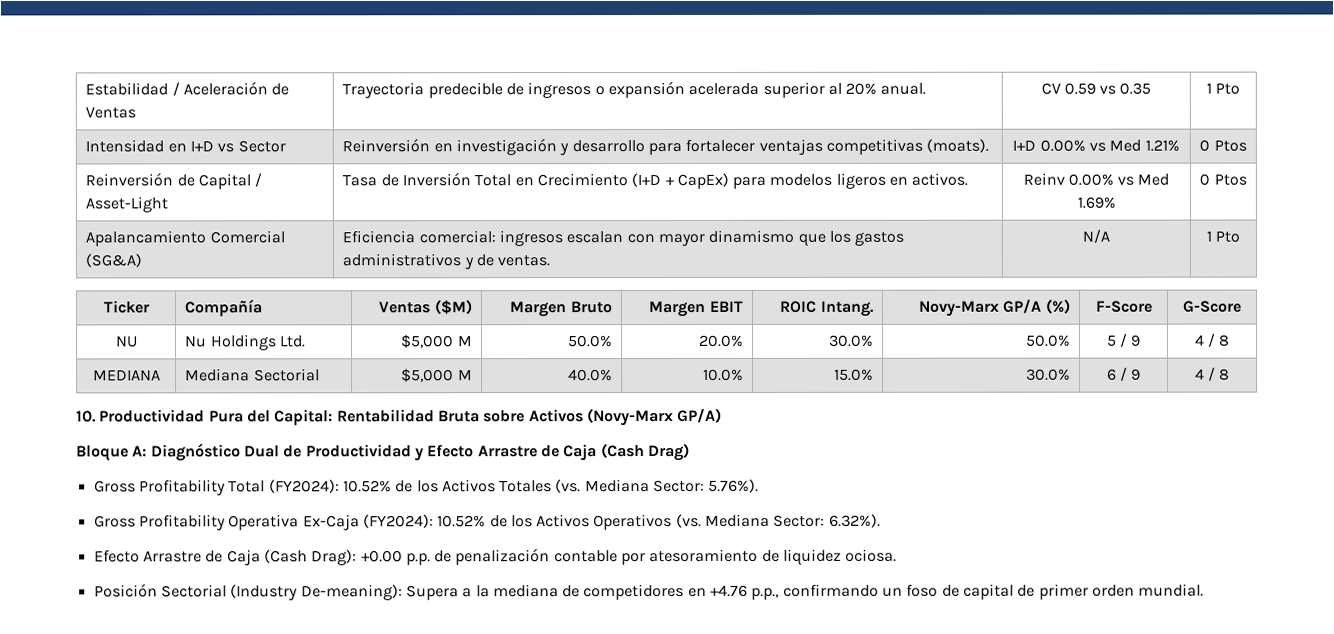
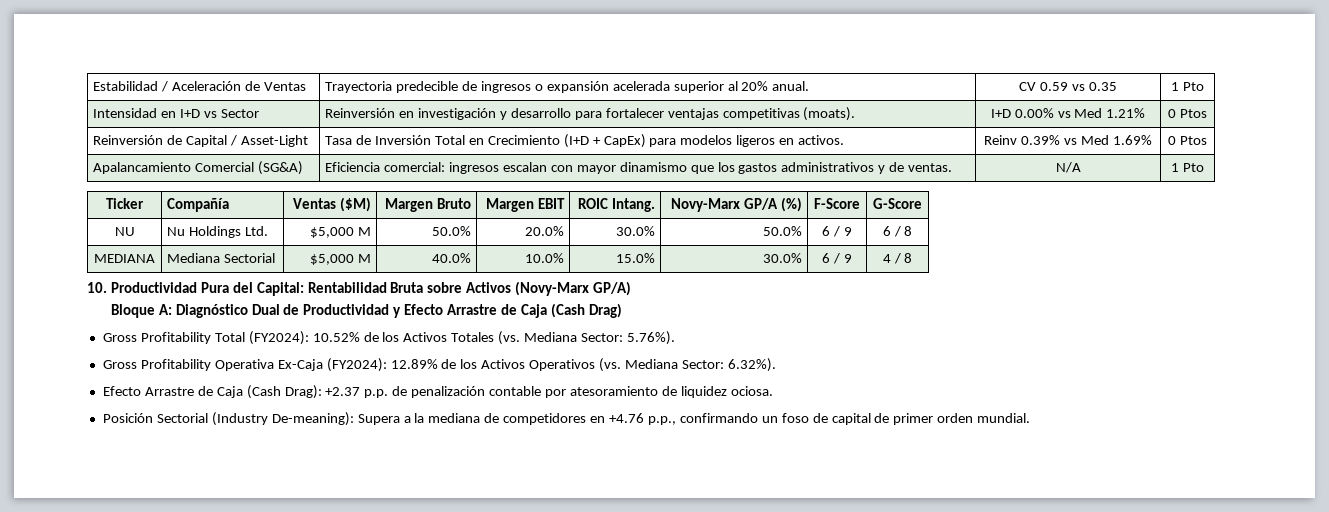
[1067,173,1114,186] 0.00% -> [1021,135,1061,145] 0.39%
[1106,333,1142,348] [1194,334,1205,346] 5 / 9 | 4 -> [822,226,852,237] [882,226,891,236] 6 / 9 | 6
[437,515,487,528] 10.52% -> [390,359,438,369] 12.89%
[360,550,403,563] +0.00 -> [325,387,361,396] +2.37

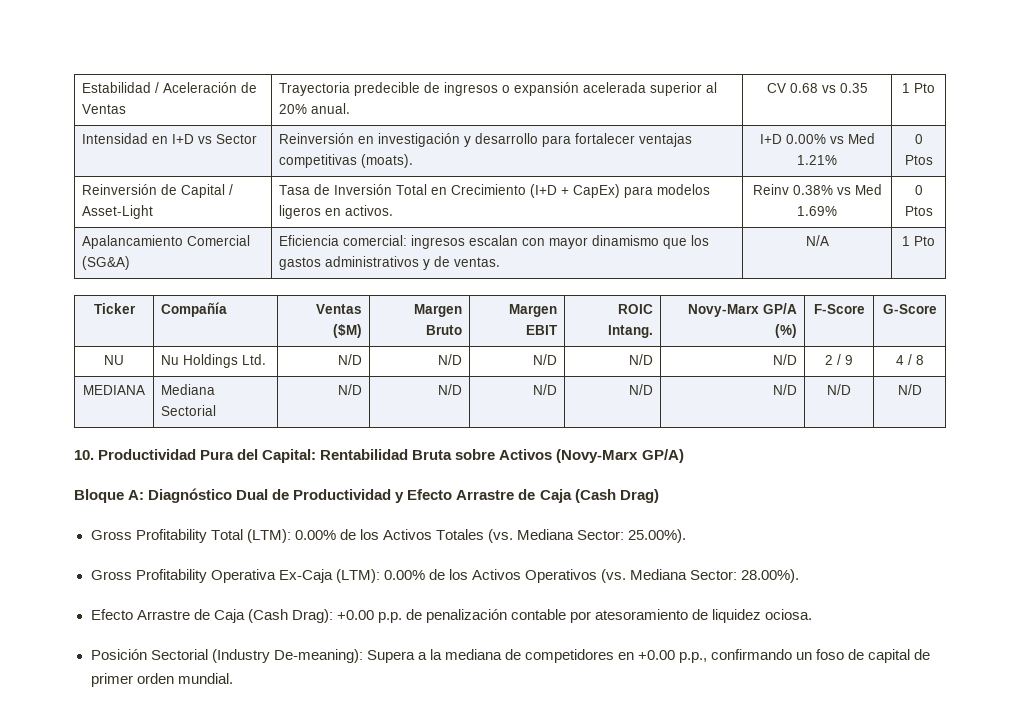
[1040,82,1069,91] 0.59 -> [789,83,818,93] 0.68
[1021,135,1061,145] 0.39% -> [792,185,833,195] 0.38%
[309,227,371,238] [431,226,471,236] [524,226,564,236] [615,226,655,236] [762,226,802,236] [822,226,852,237] [882,226,891,236] $5,000 M | 50.0% | 20.0% | 30.0% | 50.0% | 6 / 9 | 6 -> [337,354,362,365] [437,354,462,365] [532,354,557,365] [628,354,653,365] [772,354,797,365] [825,354,853,365] [895,355,904,365] N/D | N/D | N/D | N/D | N/D | 2 / 9 | 4
[309,254,371,265] [431,253,471,263] [524,253,564,263] [615,253,655,263] [762,253,802,263] [822,253,852,264] [882,253,913,264] $5,000 M | 40.0% | 10.0% | 15.0% | 30.0% | 6 / 9 | 4 / 8 -> [337,384,362,395] [437,384,462,395] [532,384,557,395] [628,384,653,395] [772,384,797,395] [827,384,851,395] [897,384,922,395] N/D | N/D | N/D | N/D | N/D | N/D | N/D
[248,331,360,345] (FY2024): 10.52% -> [246,529,336,543] (LTM): 0.00%
[626,331,675,345] 5.76%). -> [628,529,687,543] 25.00%).
[326,358,438,372] (FY2024): 12.89% -> [335,569,425,583] (LTM): 0.00%
[727,358,776,372] 6.32%). -> [741,569,800,583] 28.00%).
[325,387,361,396] +2.37 -> [336,610,374,620] +0.00
[609,413,645,423] +4.76 -> [638,650,676,660] +0.00

